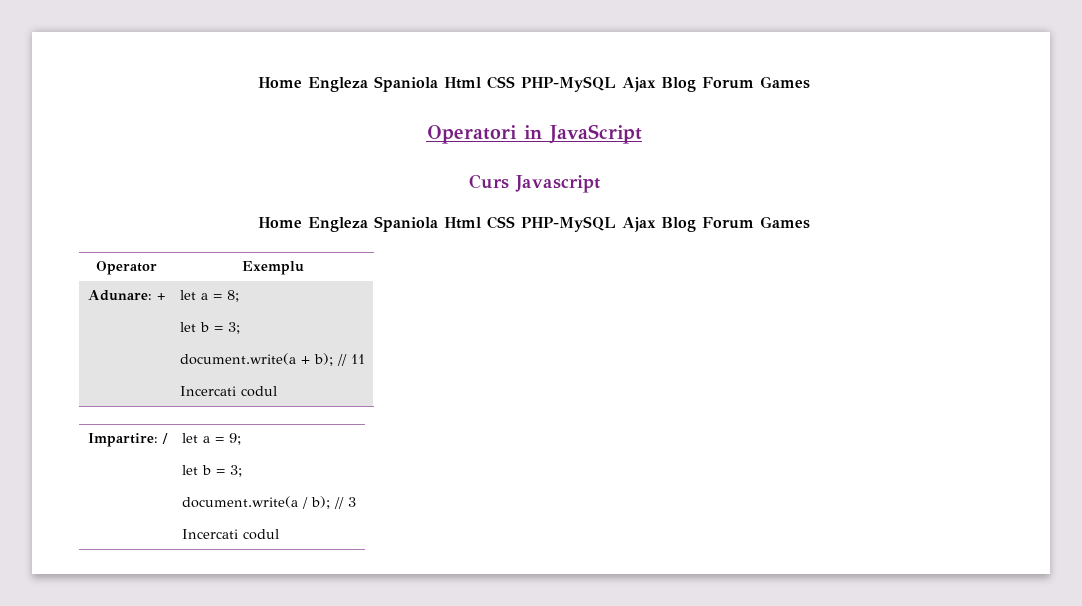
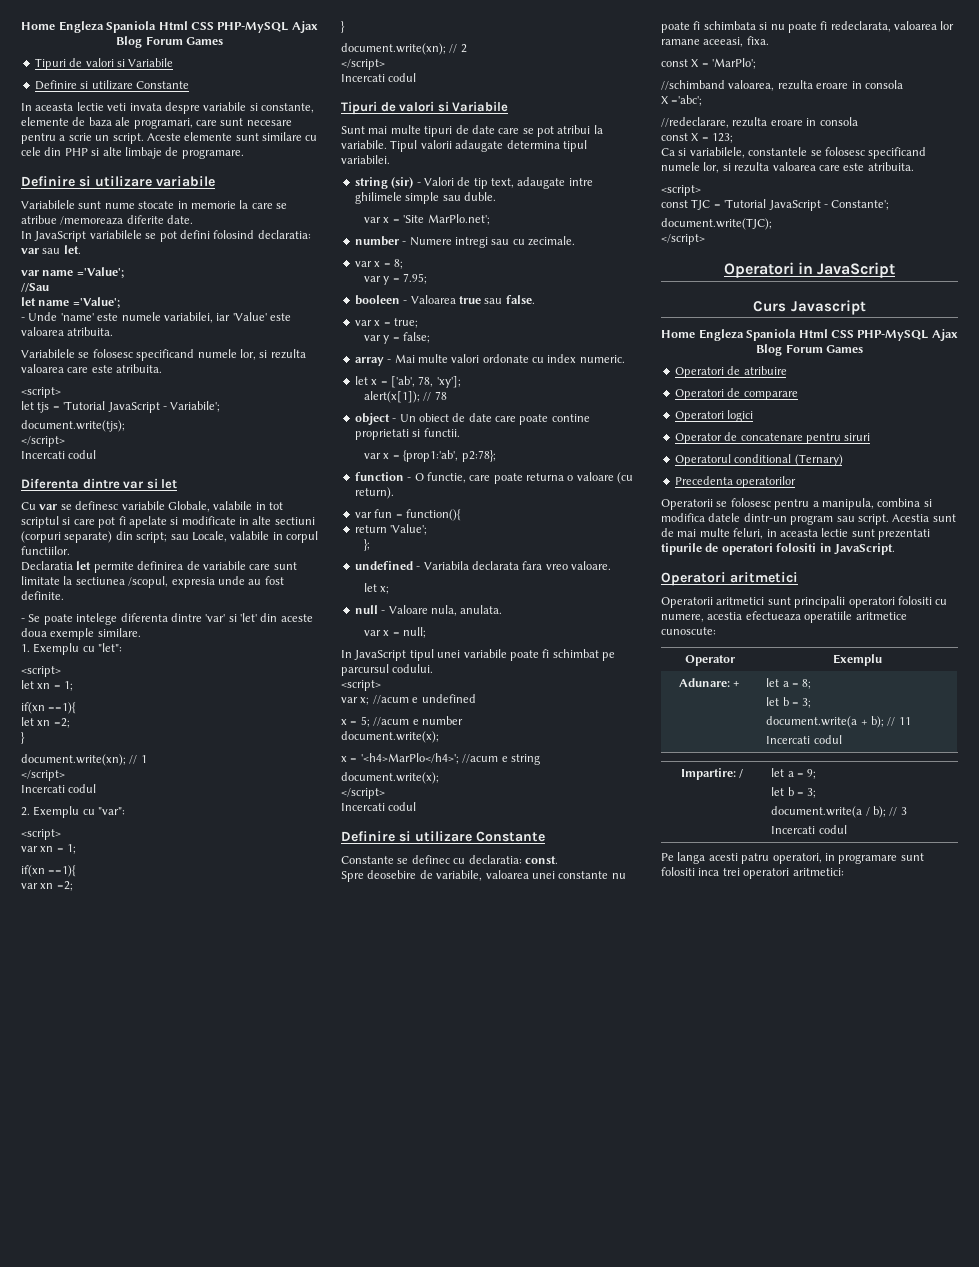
(810, 82) none -> [34,58,174,70] [34,80,189,90] [21,102,314,114] [21,117,292,129] [21,132,318,144] [21,147,244,159] [21,176,215,187] [21,200,287,209] [21,215,194,225] [21,230,311,242] [21,245,81,254] [21,267,124,278] [21,283,49,292] [21,297,120,308] [21,312,291,323] [21,327,114,336] [21,349,306,361] [21,364,163,373] [21,387,61,398] [21,401,221,413] [21,420,125,432] [21,436,65,447] [21,450,97,459] [21,478,178,489] [21,501,283,512] [21,516,315,528] [21,531,318,543] [21,546,70,555] [21,561,297,573] [21,576,284,588] [21,591,64,600] [21,613,313,625] [21,628,141,640] [21,643,123,655] [21,666,61,677] [21,680,74,691] [21,702,77,714] [21,717,70,728] [21,732,25,744] [21,754,147,766] [21,770,65,781] [21,784,97,793] [21,806,126,818] [21,829,61,840] [21,844,77,854] [21,865,77,877] [21,881,73,891] [341,21,345,33] [341,43,467,55] [341,59,385,70] [341,73,417,82] [341,101,509,115] [341,125,603,137] [341,140,587,152] [341,155,390,164] [354,177,593,189] [354,192,496,204] [364,214,490,225] [354,236,575,248] [354,259,403,269] [364,273,428,285] [354,295,535,305] [354,318,418,328] [364,332,431,344] [354,354,625,366] [354,376,461,388] [364,391,447,403] [354,413,590,425] [354,428,460,440] [364,450,496,462] [354,472,634,484] [354,487,394,499] [354,509,461,521] [354,524,428,535] [364,539,371,551] [354,561,611,570] [364,583,390,594] [354,605,503,616] [364,627,427,638] [341,649,615,661] [341,664,434,676] [341,680,381,691] [341,694,476,705] [341,716,463,727] [341,731,439,743] [341,753,540,765] [341,772,439,784] [341,788,385,799] [341,802,417,811] [341,831,545,842] [341,855,558,864] [341,870,626,882] [661,21,955,33] [661,36,769,47] [661,58,757,69] [661,80,903,91] [661,95,703,106] [661,117,858,128] [661,133,734,143] [661,147,927,159] [661,162,914,173] [661,185,701,196] [661,199,890,211] [661,218,772,230] [661,234,705,245] // Tipuri de valori si Variabile // Definire si utilizare Constante // In aceasta lectie veti invata despre variabile si constante, elemente de baza ale programari, care sunt necesare pentru a scrie un script. Aceste elemente sunt similare cu cele din PHP si alte limbaje de programare. // Definire si utilizare variabile // Variabilele sunt nume stocate in memorie la care se atribue /memoreaza diferite date. // In JavaScript variabilele se pot defini folosind declaratia: var sau let. // var name ='Value'; // //Sau // let name ='Value'; // - Unde 'name' este numele variabilei, iar 'Value' este valoarea atribuita. // Variabilele se folosesc specificand numele lor, si rezulta valoarea care este atribuita. // <script> // let tjs = 'Tutorial JavaScript - Variabile'; // document.write(tjs); // </script> // Incercati codul // Diferenta dintre var si let // Cu var se definesc variabile Globale, valabile in tot scriptul si care pot fi apelate si modificate in alte sectiuni (corpuri separate) din script; sau Locale, valabile in corpul functiilor. // Declaratia let permite definirea de variabile care sunt limitate la sectiunea /scopul, expresia unde au fost definite. // - Se poate intelege diferenta dintre 'var' si 'let' din aceste doua exemple similare. // 1. Exemplu cu "let": // <script> // let xn = 1; // if(xn ==1){ // let xn =2; // } // document.write(xn); // 1 // </script> // Incercati codul // 2. Exemplu cu "var": // <script> // var xn = 1; // if(xn ==1){ // var xn =2; // } // document.write(xn); // 2 // </script> // Incercati codul // Tipuri de valori si Variabile // Sunt mai multe tipuri de date care se pot atribui la variabile. Tipul valorii adaugate determina tipul variabilei. // string (sir) - Valori de tip text, adaugate intre ghilimele simple sau duble. // var x = 'Site MarPlo.net'; // number - Numere intregi sau cu zecimale. // var x = 8; // var y = 7.95; // booleen - Valoarea true sau false. // var x = true; // var y = false; // array - Mai multe valori ordonate cu index numeric. // let x = ['ab', 78, 'xy']; // alert(x[1]); // 78 // object - Un obiect de date care poate contine proprietati si functii. // var x = {prop1:'ab', p2:78}; // function - O functie, care poate returna o valoare (cu return). // var fun = function(){ // return 'Value'; // }; // undefined - Variabila declarata fara vreo valoare. // let x; // null - Valoare nula, anulata. // var x = null; // In JavaScript tipul unei variabile poate fi schimbat pe parcursul codului. // <script> // var x; //acum e undefined // x = 5; //acum e number // document.write(x); // x = '<h4>MarPlo</h4>'; //acum e string // document.write(x); // </script> // Incercati codul // Definire si utilizare Constante // Constante se definec cu declaratia: const. // Spre deosebire de variabile, valoarea unei constante nu poate fi schimbata si nu poate fi redeclarata, valoarea lor ramane aceeasi, fixa. // const X = 'MarPlo'; // //schimband valoarea, rezulta eroare in consola // X ='abc'; // //redeclarare, rezulta eroare in consola // const X = 123; // Ca si variabilele, constantele se folosesc specificand numele lor, si rezulta valoarea care este atribuita. // <script> // const TJC = 'Tutorial JavaScript - Constante'; // document.write(TJC); // </script>
(810, 222) none -> [674,366,787,378] [674,388,798,400] [674,410,754,422] [674,432,871,444] [674,454,843,466] [674,476,797,488] [661,498,932,510] [661,513,956,525] [661,528,930,540] [661,543,895,555] [661,572,798,586] [661,596,948,608] [661,611,907,623] [661,627,716,635] // Operatori de atribuire // Operatori de comparare // Operatori logici // Operator de concatenare pentru siruri // Operatorul conditional (Ternary) // Precedenta operatorilor // Operatorii se folosesc pentru a manipula, combina si modifica datele dintr-un program sau script. Acestia sunt de mai multe feluri, in aceasta lectie sunt prezentati tipurile de operatori folositi in JavaScript. // Operatori aritmetici // Operatorii aritmetici sunt principalii operatori folositi cu numere, acestia efectueaza operatiile aritmetice cunoscute:
(279, 534) none -> [661,852,924,864] [661,867,844,879] // Pe langa acesti patru operatori, in programare sunt folositi inca trei operatori aritmetici:

